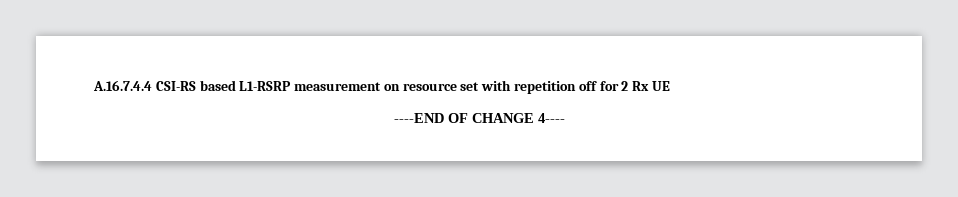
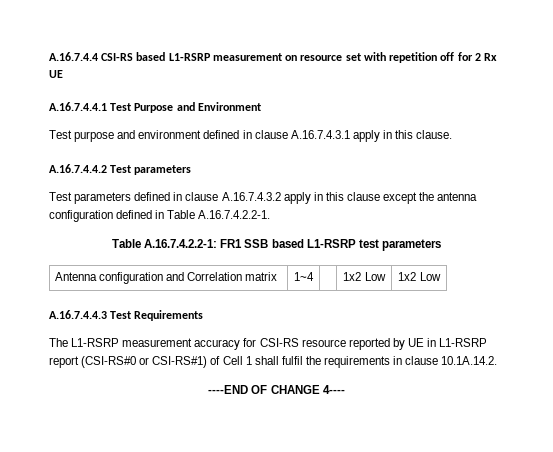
(670, 86) none -> [49,102,261,113] [49,130,453,142] [49,164,192,175] [49,192,478,204] [49,210,271,222] [112,239,441,251] [54,272,278,284] [294,272,314,281] [343,272,386,281] [398,272,441,281] [49,310,204,321] [49,338,488,350] [49,356,498,368] // A.16.7.4.4.1 Test Purpose and Environment // Test purpose and environment defined in clause A.16.7.4.3.1 apply in this clause. // A.16.7.4.4.2 Test parameters // Test parameters defined in clause A.16.7.4.3.2 apply in this clause except the antenna configuration defined in Table A.16.7.4.2.2-1. // Table A.16.7.4.2.2-1: FR1 SSB based L1-RSRP test parameters // Antenna configuration and Correlation matrix | 1~4 | | 1x2 Low | 1x2 Low // A.16.7.4.4.3 Test Requirements // The L1-RSRP measurement accuracy for CSI-RS resource reported by UE in L1-RSRP report (CSI-RS#0 or CSI-RS#1) of Cell 1 shall fulfil the requirements in clause 10.1A.14.2.

